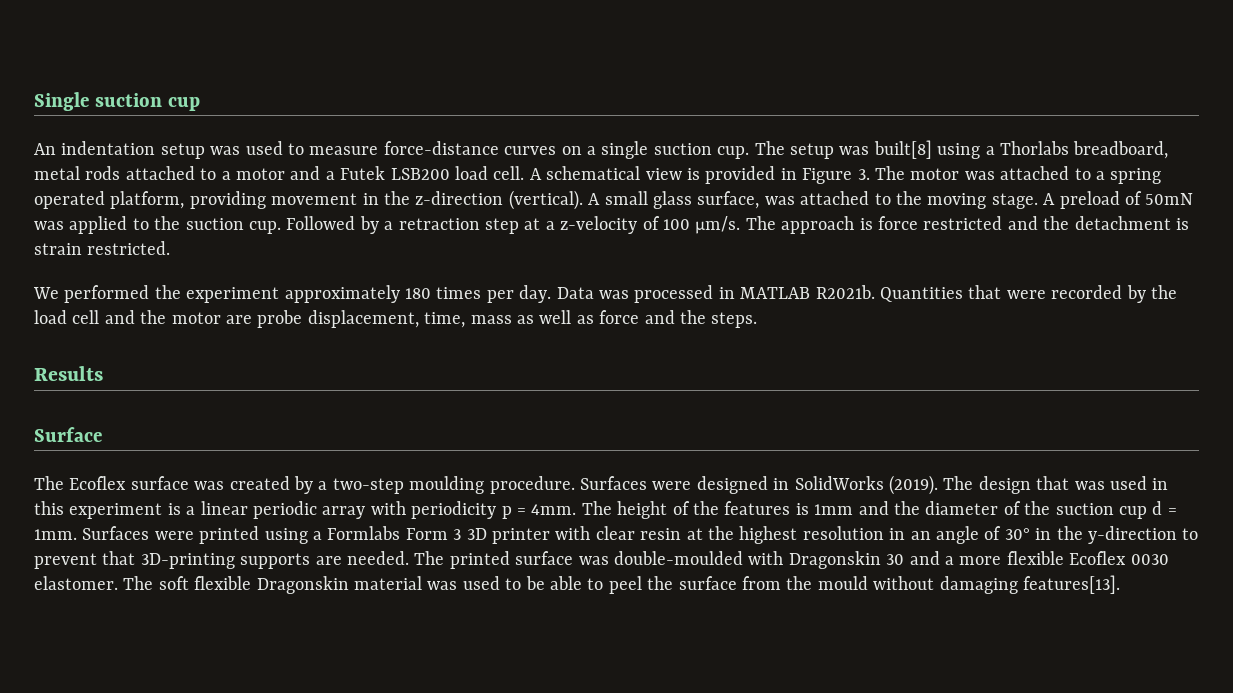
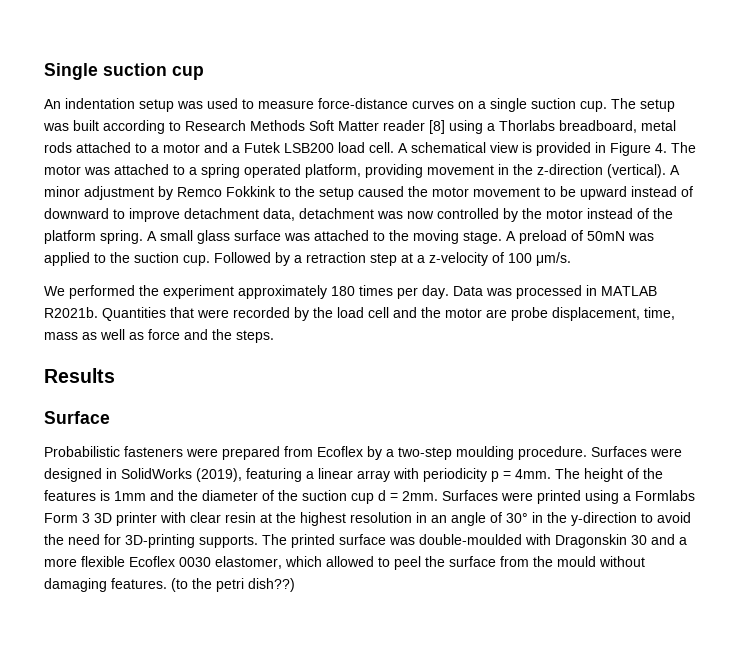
[873,140,932,159] built[8] -> [73,120,445,134] built according to Research Methods Soft Matter reader [8]
[857,169,870,180] 3. -> [655,143,667,153] 4.
(601, 199) none -> [44,186,693,200] [44,208,673,222] [44,230,157,244] minor adjustment by Remco Fokkink to the setup caused the motor movement to be upward instead of downward to improve detachment data, detachment was now controlled by the motor instead of the platform spring. A
[697,191,760,209] surface, -> [234,230,281,241] surface
[745,216,1189,234] [34,241,171,255] The approach is force restricted and the detachment is strain restricted. -> (571, 259) none
[34,476,290,490] The Ecoflex surface was created -> [44,446,363,460] Probabilistic fasteners were prepared from Ecoflex
[888,475,1169,495] [34,501,181,519] (2019). The design that was used in this experiment is -> [196,468,302,482] (2019), featuring
[253,501,317,519] periodic -> (353, 473) none
[34,529,77,540] 1mm. -> [402,491,438,501] 2mm.
[34,551,409,569] prevent that 3D-printing supports are needed. -> [657,512,691,523] [44,534,258,548] avoid the need for 3D-printing supports.
[34,576,582,594] elastomer. The soft flexible Dragonskin material was used to be able -> [215,556,374,569] elastomer, which allowed
[1022,575,1120,594] features[13]. -> [111,578,295,592] features. (to the petri dish??)

